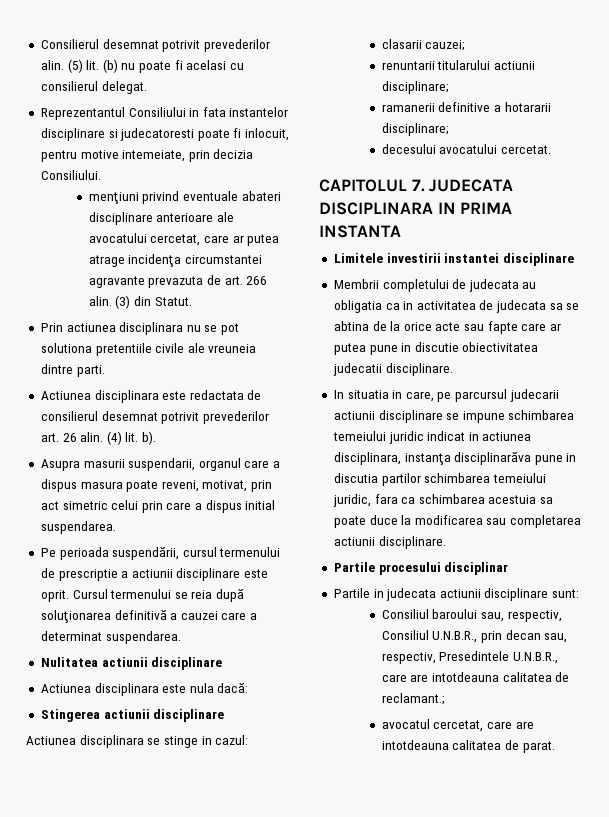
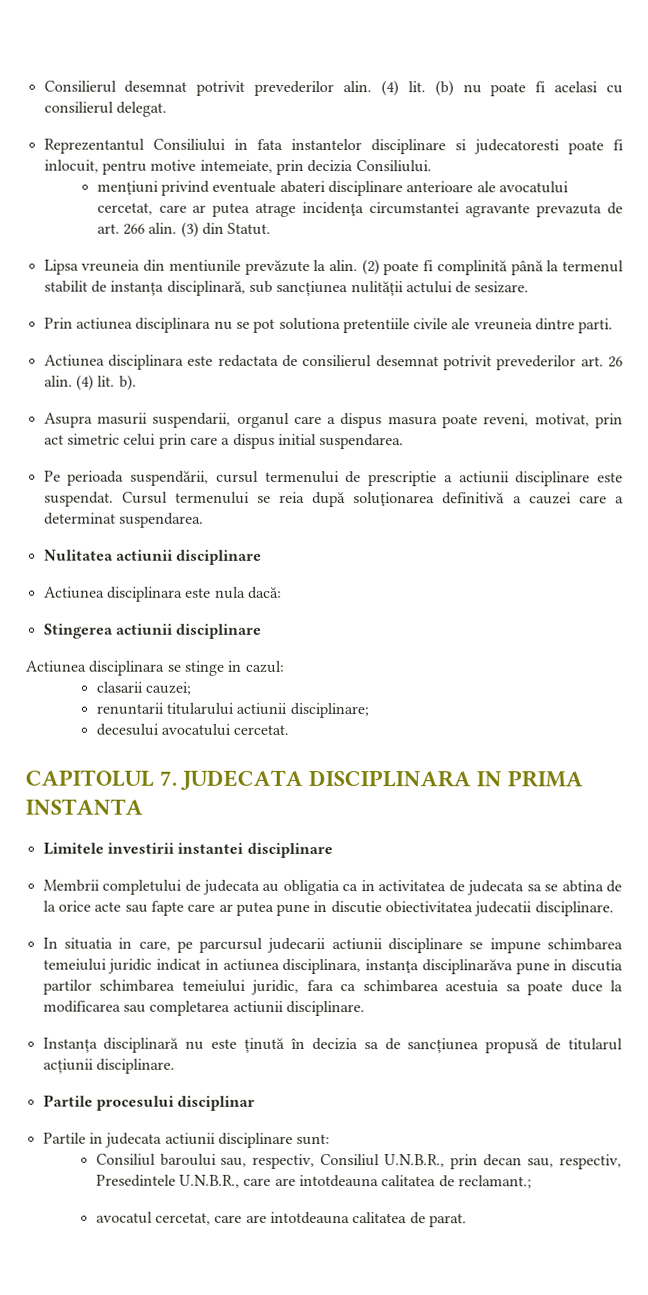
[67,59,83,73] (5) -> [380,80,399,97] (4)
(192, 301) none -> [43,259,624,276] [43,280,530,297] // Lipsa vreuneia din mentiunile prevăzute la alin. (2) poate fi complinită până la termenul stabilit de instanța disciplinară, sub sancțiunea nulității actului de sesizare.
[40,590,69,602] oprit. -> [43,491,114,507] suspendat.
[381,102,551,112] [381,123,449,136] // ramanerii definitive a hotararii disciplinare; -> (369, 710) none
(446, 542) none -> [42,1037,623,1054] [42,1058,175,1074] // Instanța disciplinară nu este ținută în decizia sa de sancțiunea propusă de titularul acțiunii disciplinare.

